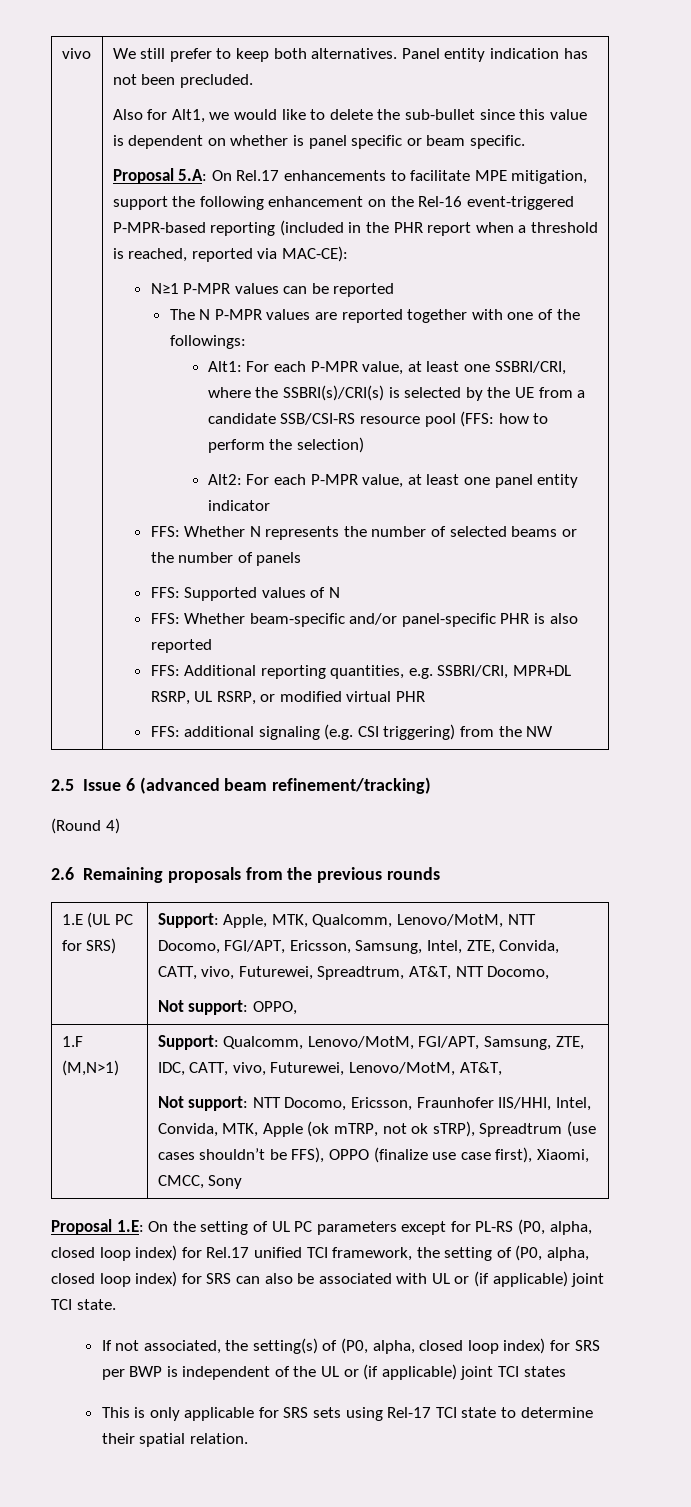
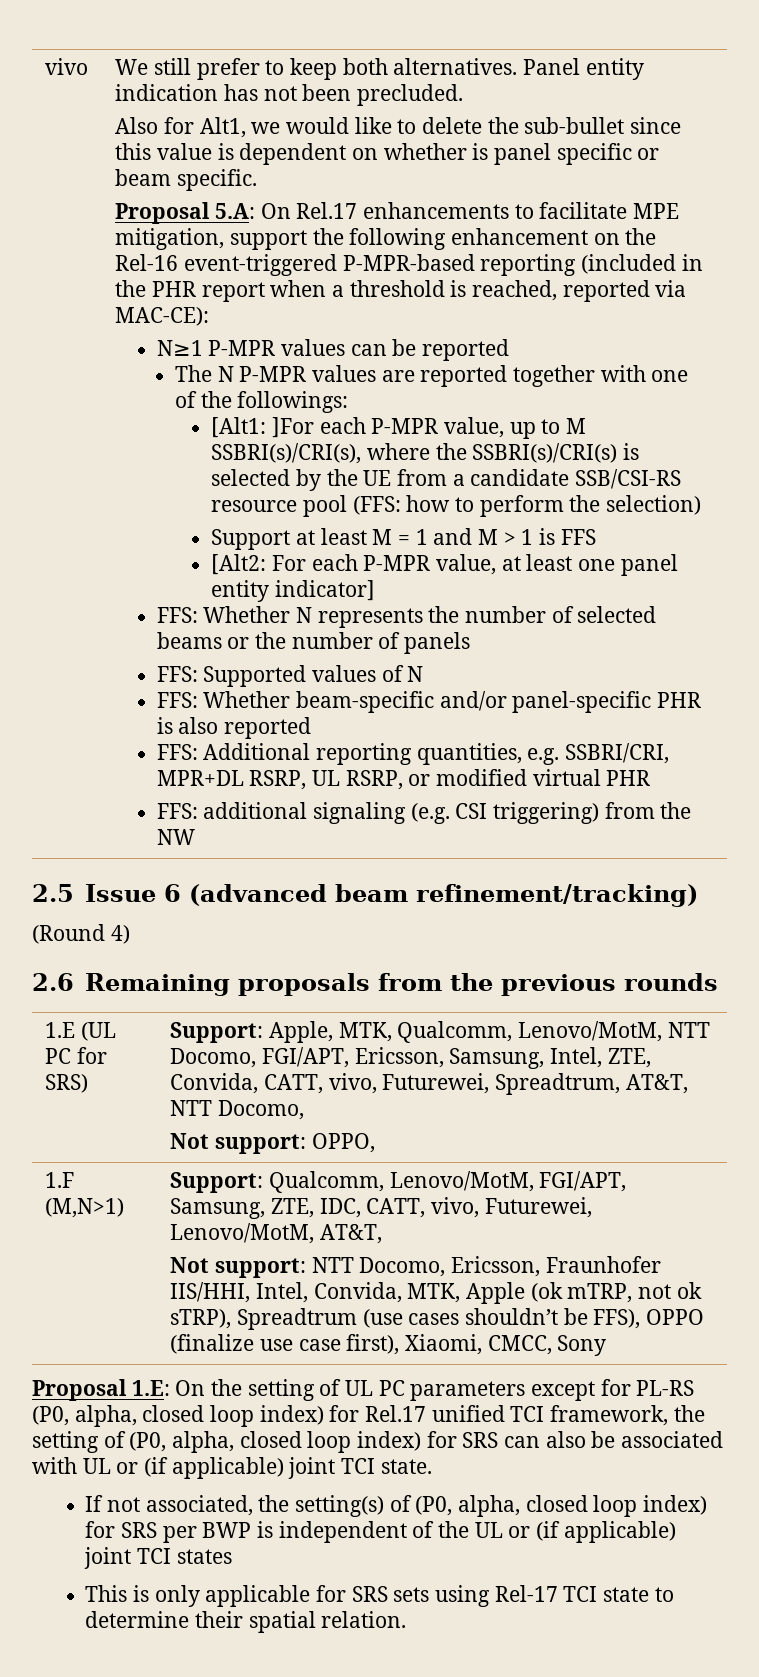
[207,361,566,375] Alt1: For each P-MPR value, at least one SSBRI/CRI, -> [211,417,587,439] [211,443,362,464] [Alt1: ]For each P-MPR value, up to M SSBRI(s)/CRI(s),
[207,474,242,485] Alt2: -> [211,528,596,550] [211,554,267,575] Support at least M = 1 and M > 1 is FFS // [Alt2:
[207,500,270,511] indicator -> [275,580,376,601] indicator]

